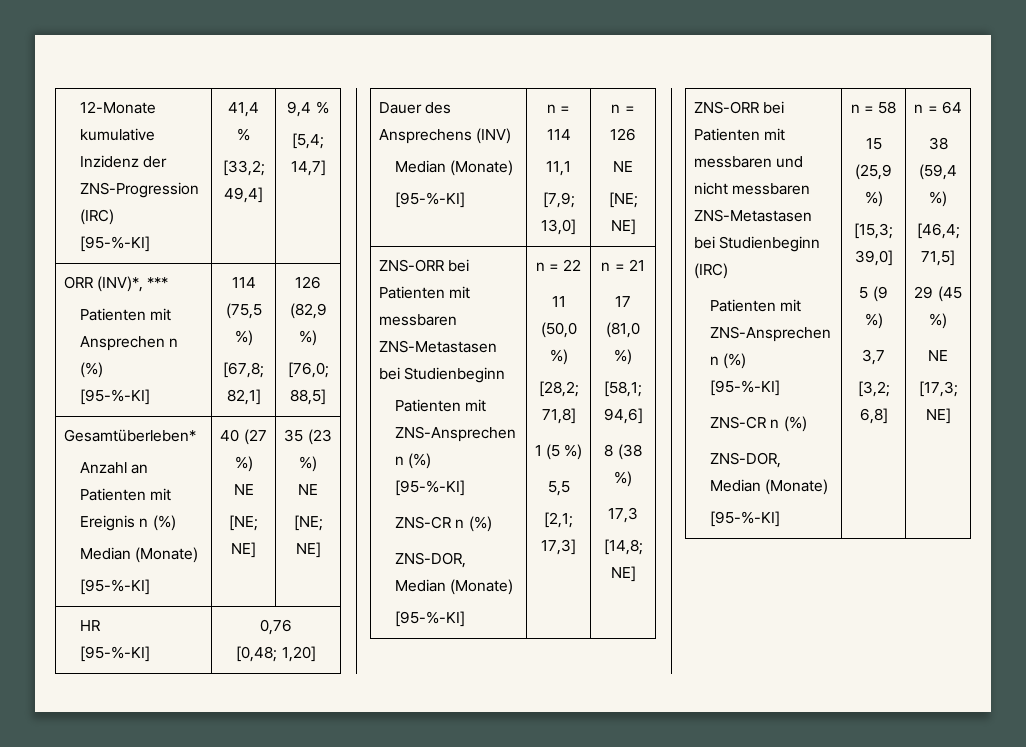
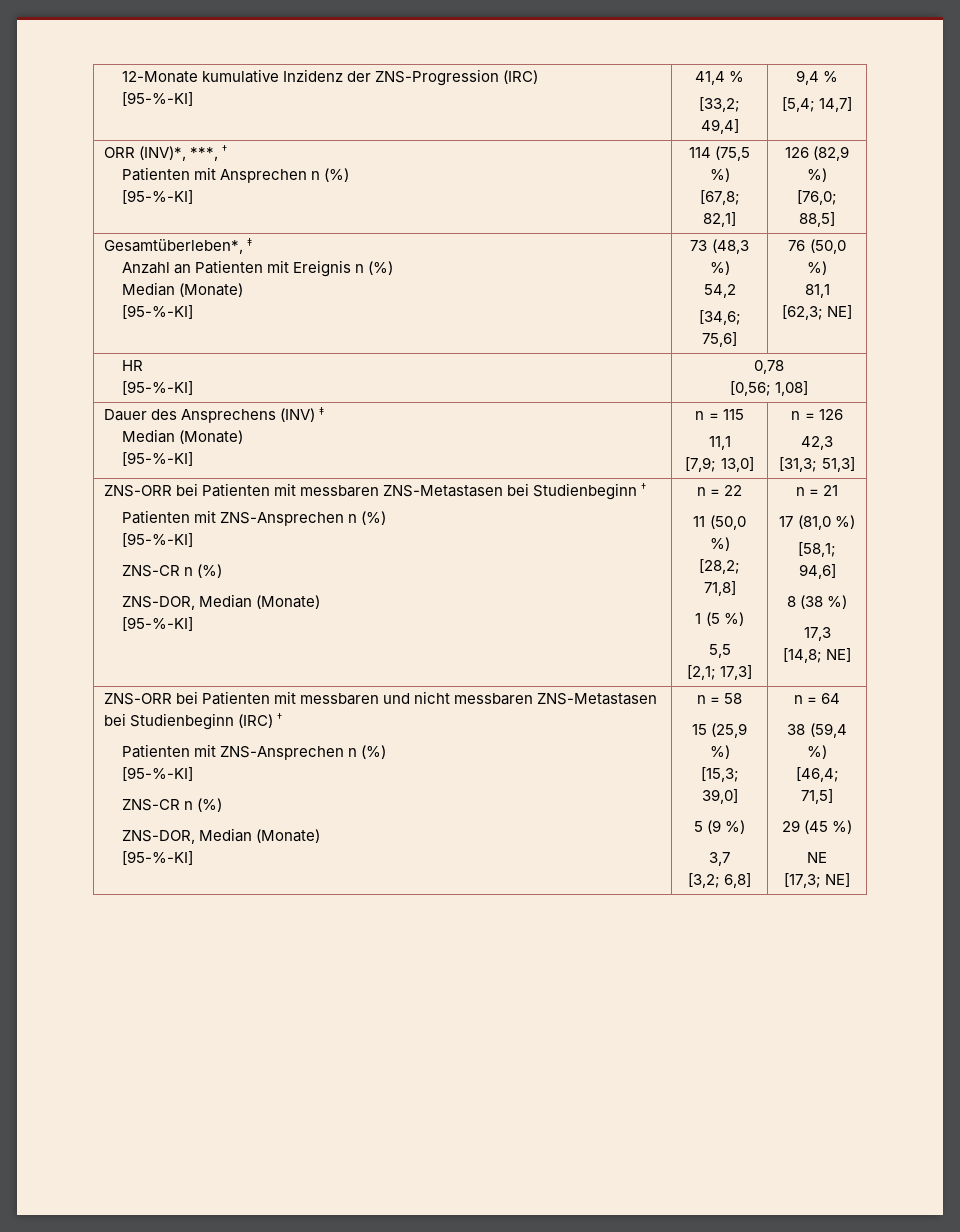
[147,277,169,288] *** -> [189,145,227,161] ***, †
[63,429,196,442] Gesamtüberleben* -> [103,238,252,254] Gesamtüberleben*, ‡
[220,429,267,445] [234,456,253,472] [233,484,254,495] [229,515,258,531] [231,542,256,558] [284,429,332,445] [299,456,317,472] [298,484,318,495] [293,515,323,531] 40 (27 %) // NE // [NE; NE] | 35 (23 %) // NE // [NE; -> [690,239,749,254] [709,261,730,275] [703,284,736,298] [698,310,741,325] [702,332,737,347] [788,239,846,254] [807,261,827,275] [804,284,830,298] [781,305,823,320] 73 (48,3 %) // 54,2 // [34,6; 75,6] | 76 (50,0 %) // 81,1 // [62,3;
[260,619,292,635] [236,646,316,662] 0,76 // [0,48; 1,20] -> [754,360,784,374] [729,381,809,396] 0,78 // [0,56; 1,08]
[395,160,514,176] [395,192,466,208] [546,104,571,113] [546,129,571,140] // Median (Monate) // [95-%-KI] | n = 114 -> [318,407,324,415] [121,429,243,444] [121,452,193,466] [695,409,744,420] ‡ // Median (Monate) // [95-%-KI] | n = 115
[613,161,633,172] [608,192,638,208] [610,219,636,235] NE // [NE; NE] -> [801,436,833,450] [779,457,855,472] 42,3 // [31,3; 51,3]
(505, 375) none -> [641,483,647,491] †
(728, 271) none -> [276,713,282,721] †

